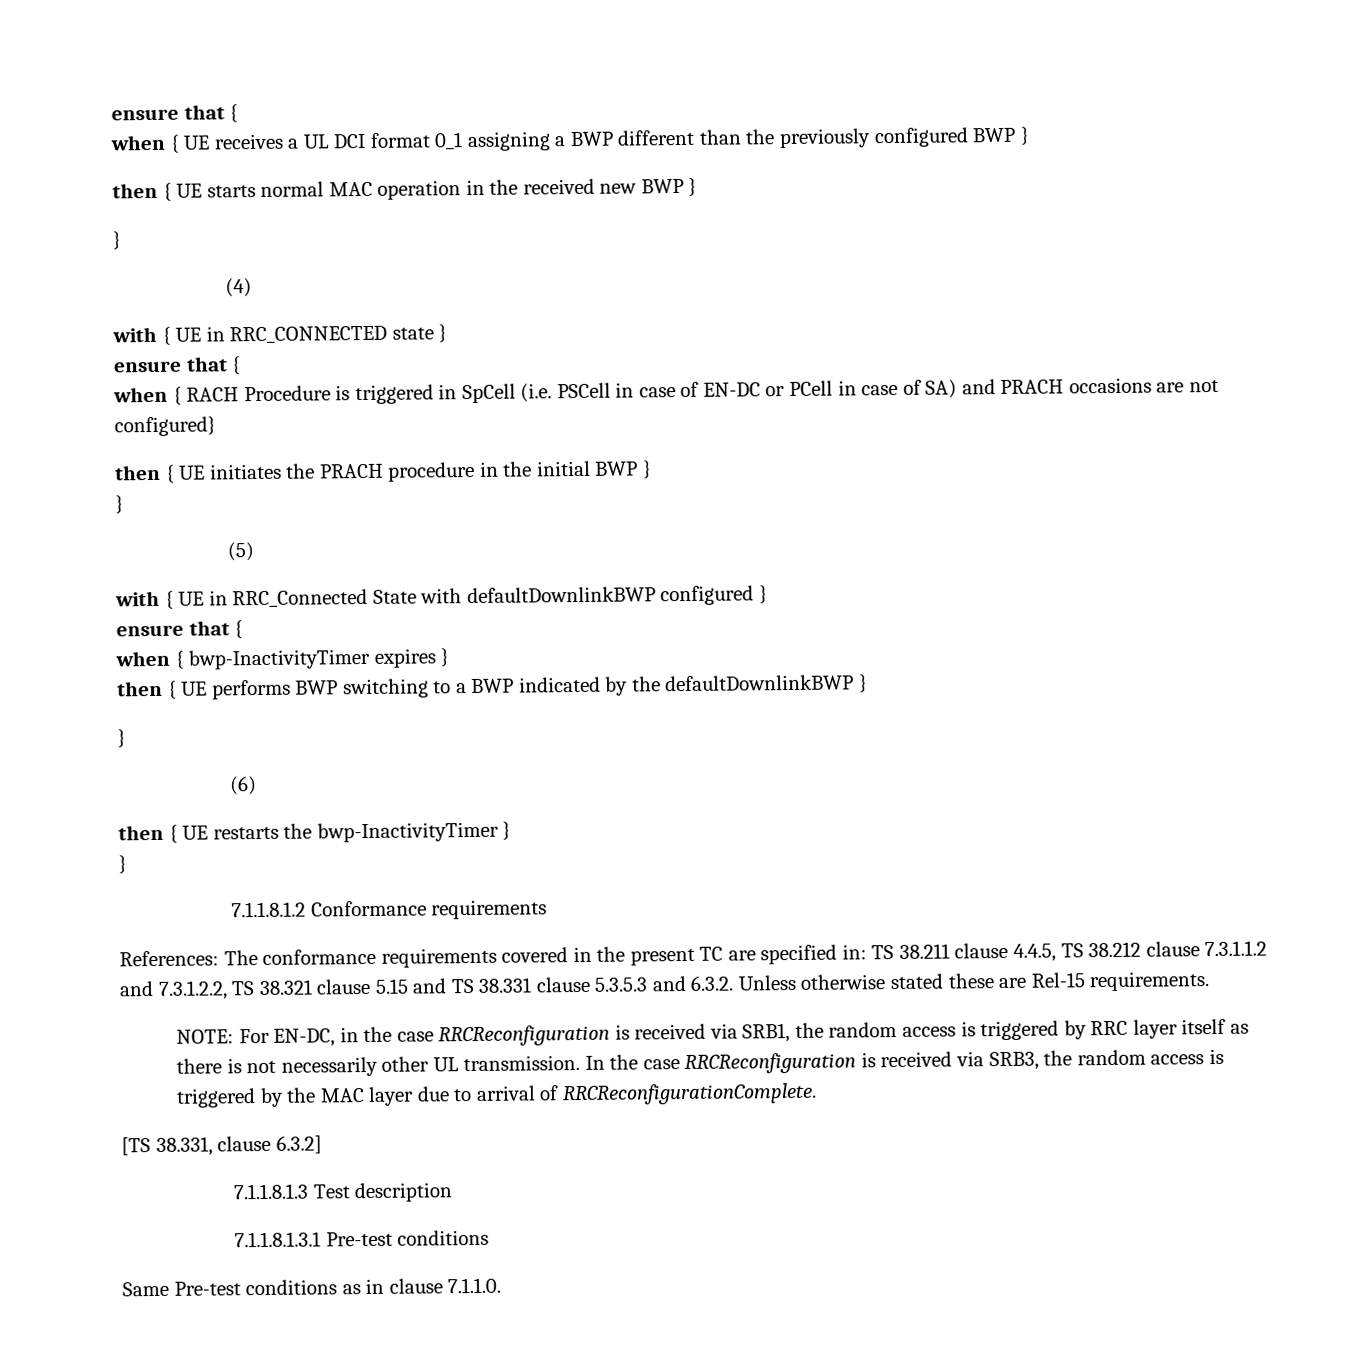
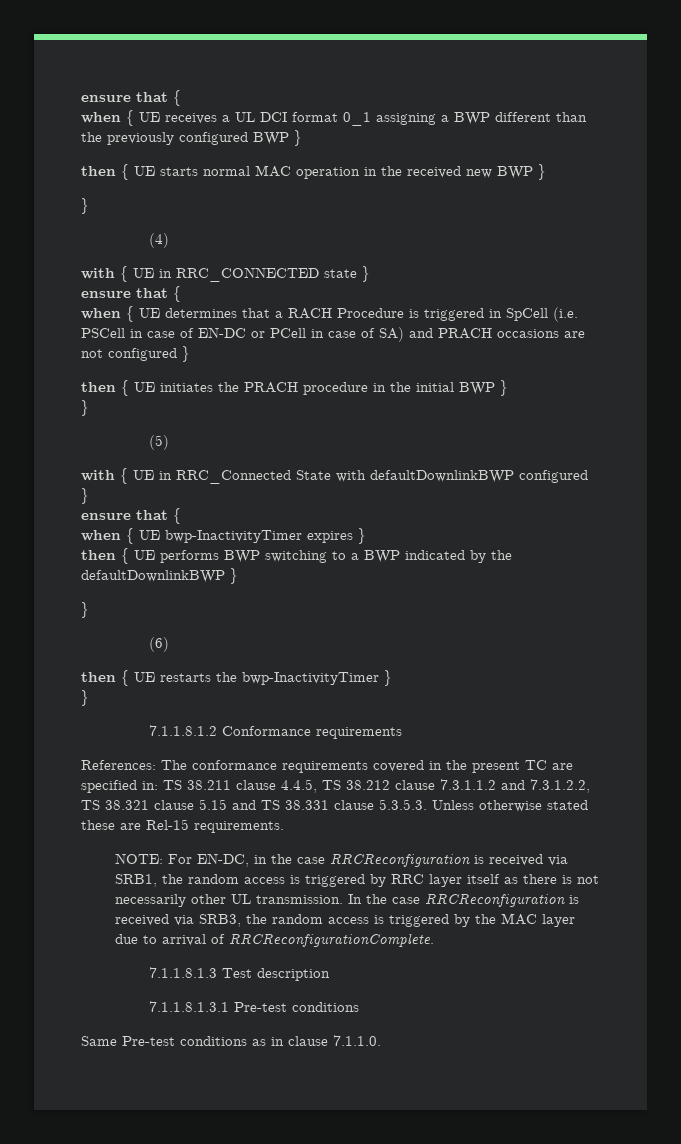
(182, 395) none -> [139,308,283,318] UE determines that a
[114,416,216,437] configured} -> [108,346,190,362] configured }
(184, 659) none -> [139,530,160,540] UE
[594,975,734,992] 5.3.5.3 and 6.3.2. -> [379,799,427,810] 5.3.5.3.
[121,1135,322,1156] // [TS 38.331, clause 6.3.2] -> (434, 940) none

